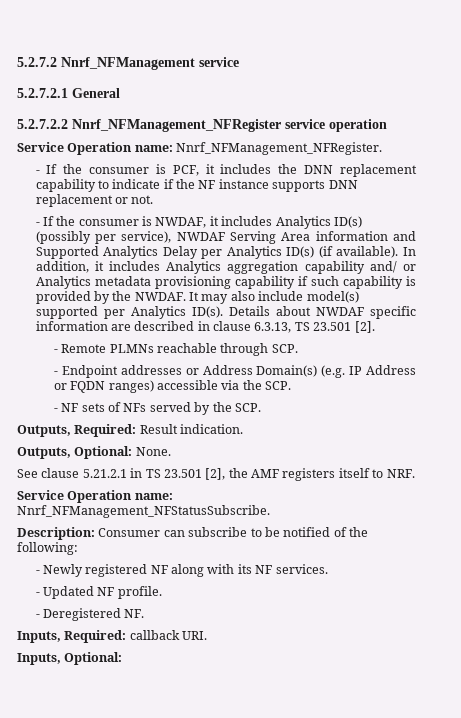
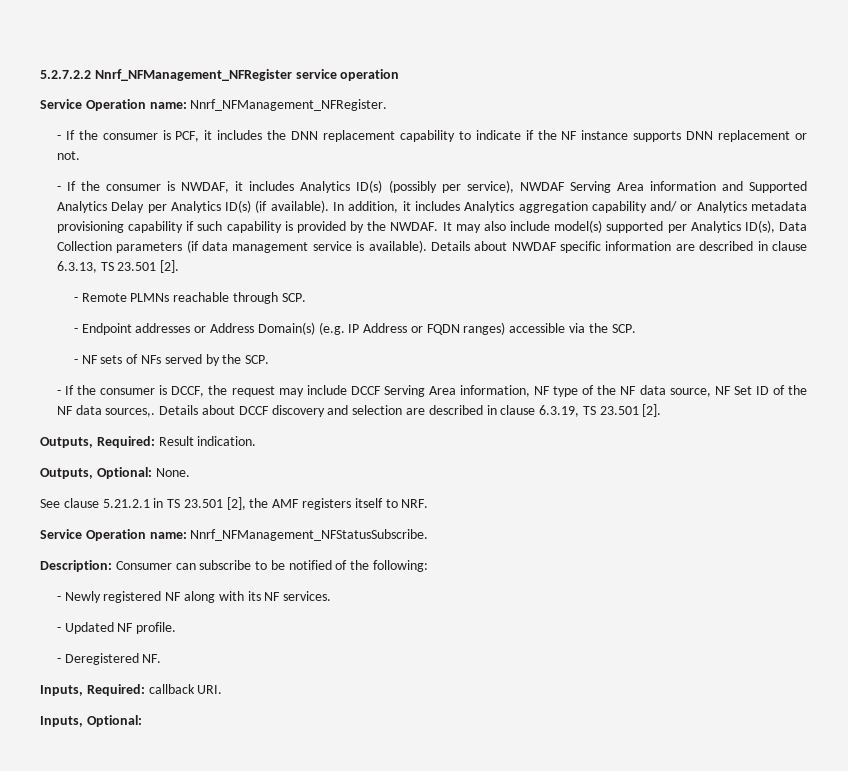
[17,57,239,70] [17,88,120,98] 5.2.7.2 Nnrf_NFManagement service // 5.2.7.2.1 General // -> (40, 74) none
[191,306,223,318] ID(s). -> [744,220,807,233] [56,240,427,253] ID(s), Data Collection parameters (if data management service is available).
(261, 407) none -> [56,385,808,397] [56,404,662,417] // - If the consumer is DCCF, the request may include DCCF Serving Area information, NF type of the NF data source, NF Set ID of the NF data sources,. Details about DCCF discovery and selection are described in clause 6.3.19, TS 23.501 [2].

